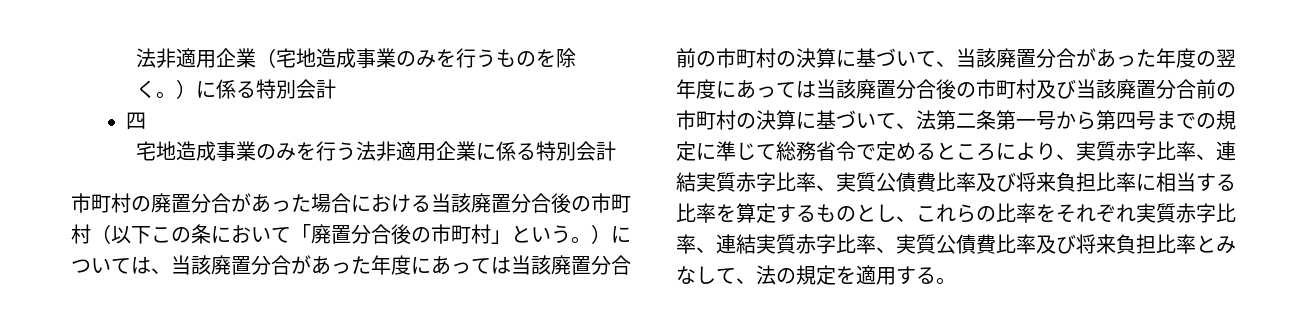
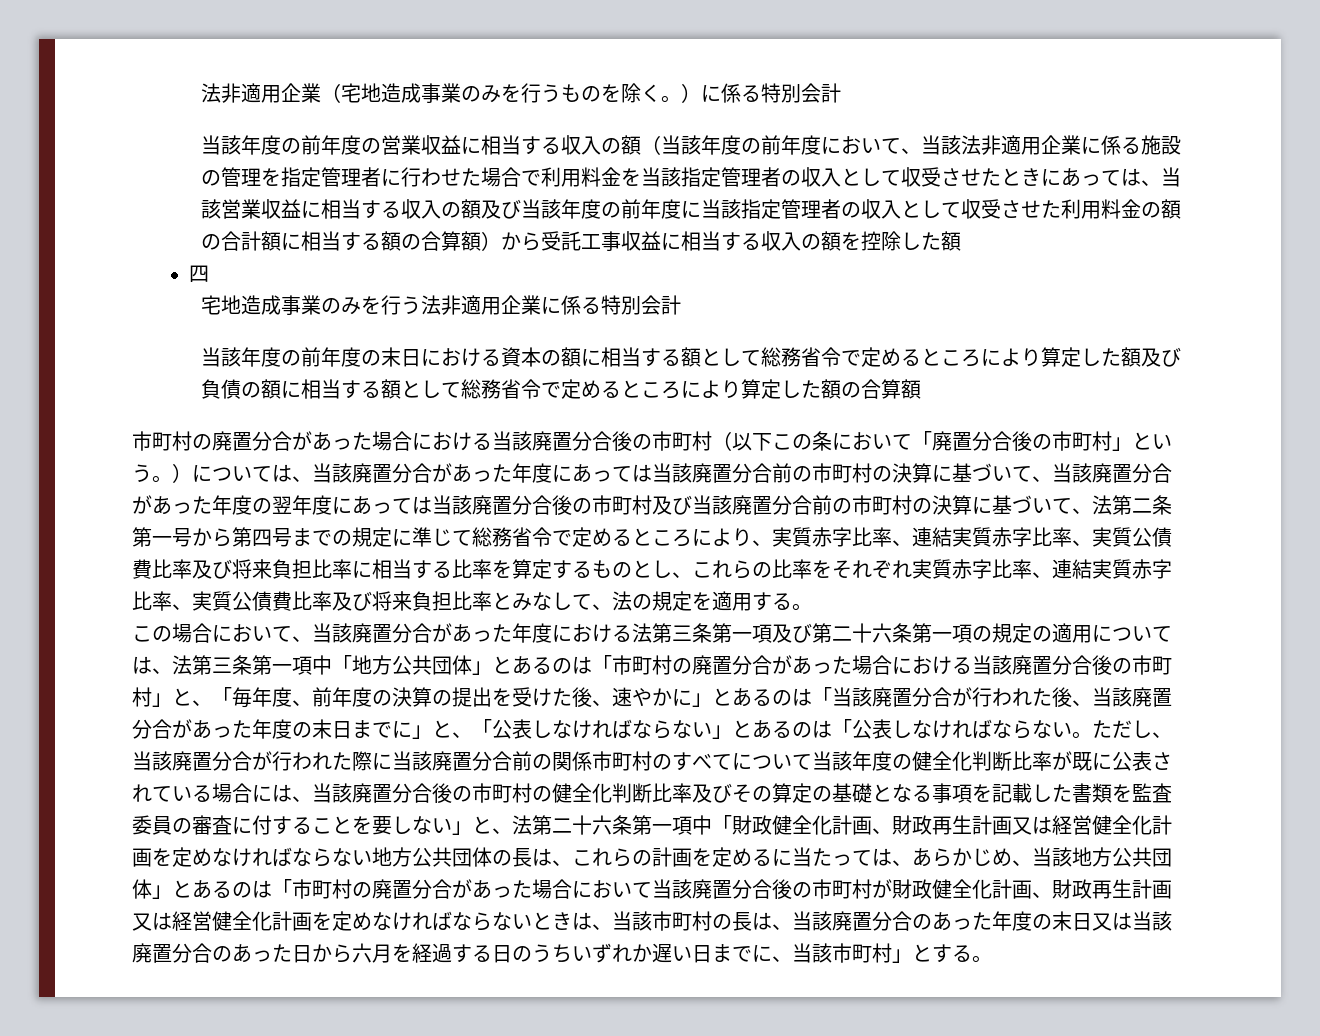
(337, 89) none -> [201,135,1182,155] [201,167,1182,187] [201,199,1182,219] [201,231,962,251] // 当該年度の前年度の営業収益に相当する収入の額（当該年度の前年度において、当該法非適用企業に係る施設の管理を指定管理者に行わせた場合で利用料金を当該指定管理者の収入として収受させたときにあっては、当該営業収益に相当する収入の額及び当該年度の前年度に当該指定管理者の収入として収受させた利用料金の額の合計額に相当する額の合算額）から受託工事収益に相当する収入の額を控除した額
(617, 151) none -> [201,347,1182,367] [201,379,922,399] // 当該年度の前年度の末日における資本の額に相当する額として総務省令で定めるところにより算定した額及び負債の額に相当する額として総務省令で定めるところにより算定した額の合算額
(956, 281) none -> [132,623,1172,643] [132,655,1172,675] [132,687,1172,708] [132,719,1172,739] [132,751,1172,771] [132,783,1172,803] [132,815,1172,835] [132,847,1172,867] [132,879,1172,899] [132,911,1172,931] [132,943,992,963] // この場合において、当該廃置分合があった年度における法第三条第一項及び第二十六条第一項の規定の適用については、法第三条第一項中「地方公共団体」とあるのは「市町村の廃置分合があった場合における当該廃置分合後の市町村」と、「毎年度、前年度の決算の提出を受けた後、速やかに」とあるのは「当該廃置分合が行われた後、当該廃置分合があった年度の末日までに」と、「公表しなければならない」とあるのは「公表しなければならない。ただし、当該廃置分合が行われた際に当該廃置分合前の関係市町村のすべてについて当該年度の健全化判断比率が既に公表されている場合には、当該廃置分合後の市町村の健全化判断比率及びその算定の基礎となる事項を記載した書類を監査委員の審査に付することを要しない」と、法第二十六条第一項中「財政健全化計画、財政再生計画又は経営健全化計画を定めなければならない地方公共団体の長は、これらの計画を定めるに当たっては、あらかじめ、当該地方公共団体」とあるのは「市町村の廃置分合があった場合において当該廃置分合後の市町村が財政健全化計画、財政再生計画又は経営健全化計画を定めなければならないときは、当該市町村の長は、当該廃置分合のあった年度の末日又は当該廃置分合のあった日から六月を経過する日のうちいずれか遅い日までに、当該市町村」とする。

